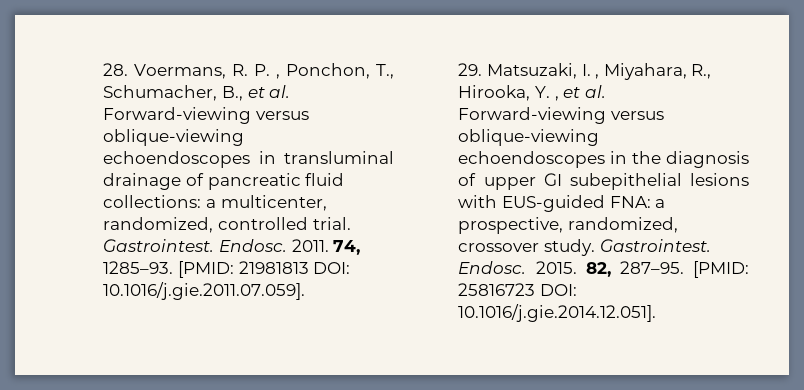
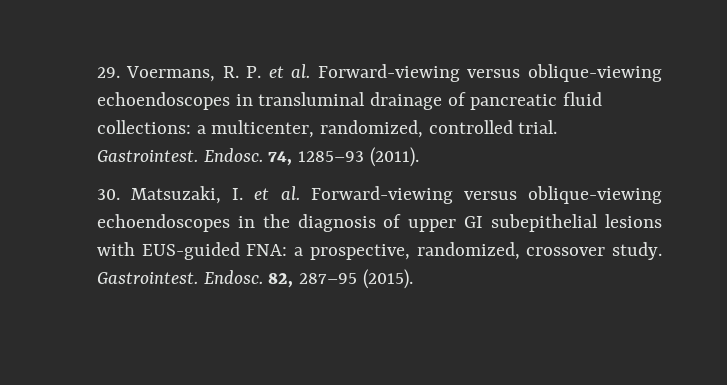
[103,63,129,76] 28. -> [96,67,120,78] 29.
[276,63,394,79] [103,85,244,101] , Ponchon, T., Schumacher, B., -> (262, 72) none
[291,239,361,255] [103,261,351,278] [103,282,306,300] [458,63,712,80] [458,85,559,101] 2011. 74, 1285–93. [PMID: 21981813 DOI: 10.1016/j.gie.2011.07.059]. // 29. Matsuzaki, I. , Miyahara, R., Hirooka, Y. , -> [268,147,419,167] [96,186,244,204] 74, 1285–93 (2011). // 30. Matsuzaki, I.
[535,261,749,278] [458,283,578,296] [458,304,657,322] 2015. 82, 287–95. [PMID: 25816723 DOI: 10.1016/j.gie.2014.12.051]. -> [268,269,413,289] 82, 287–95 (2015).

